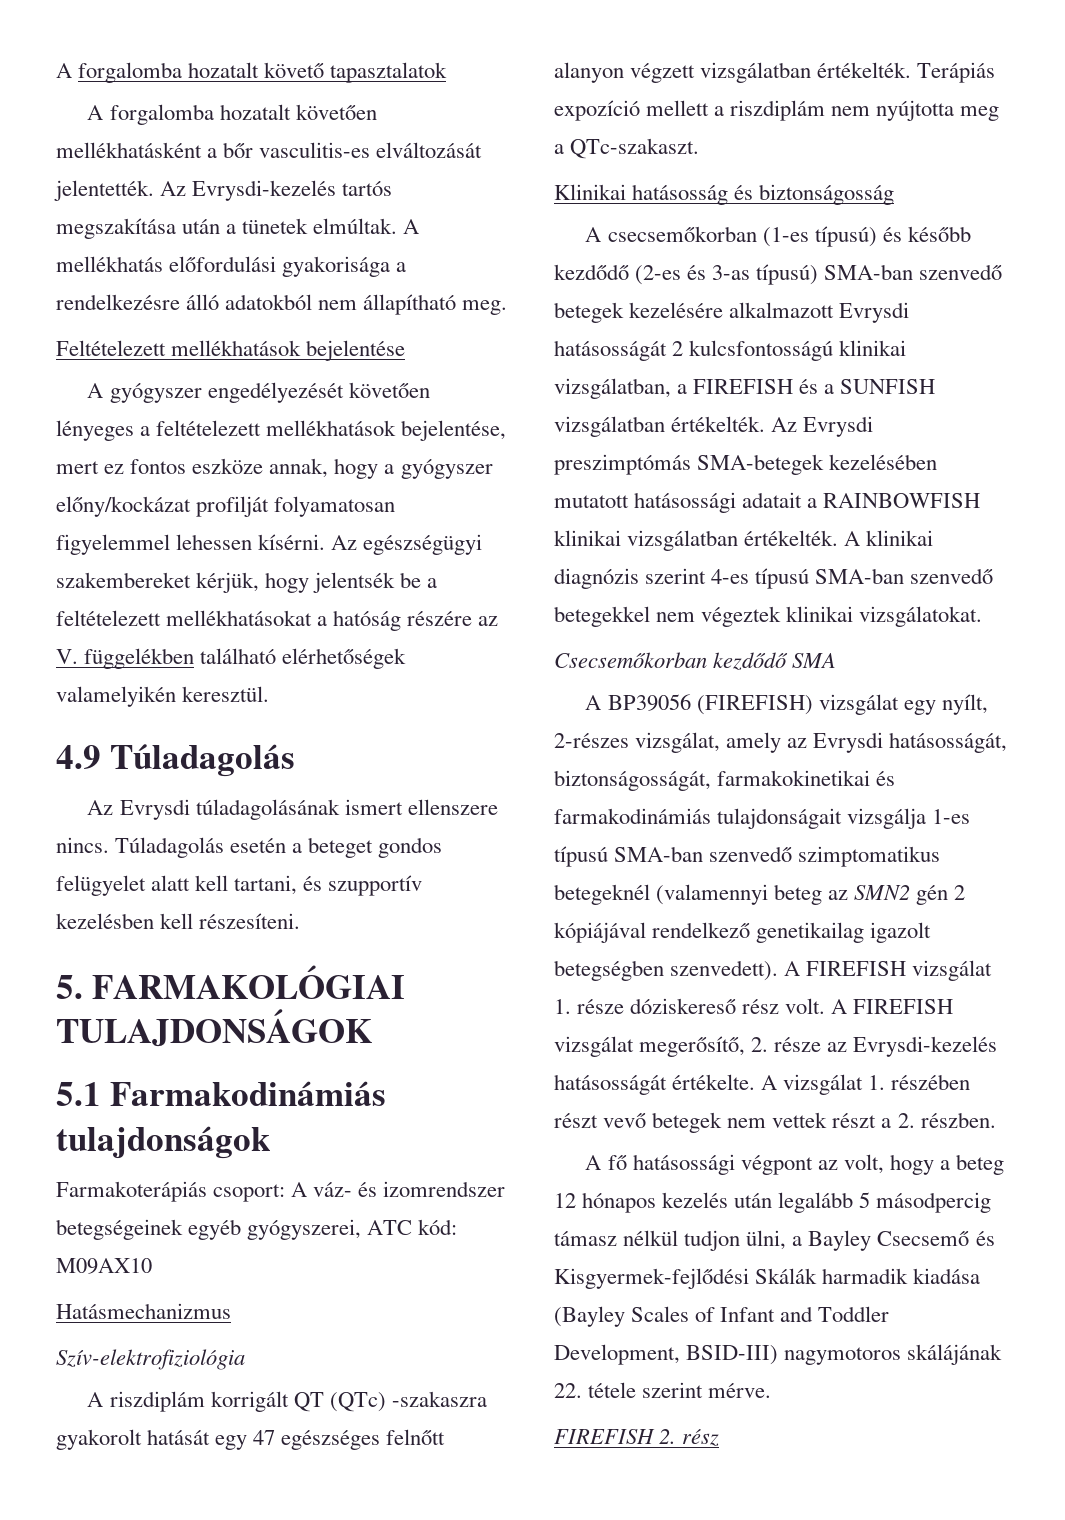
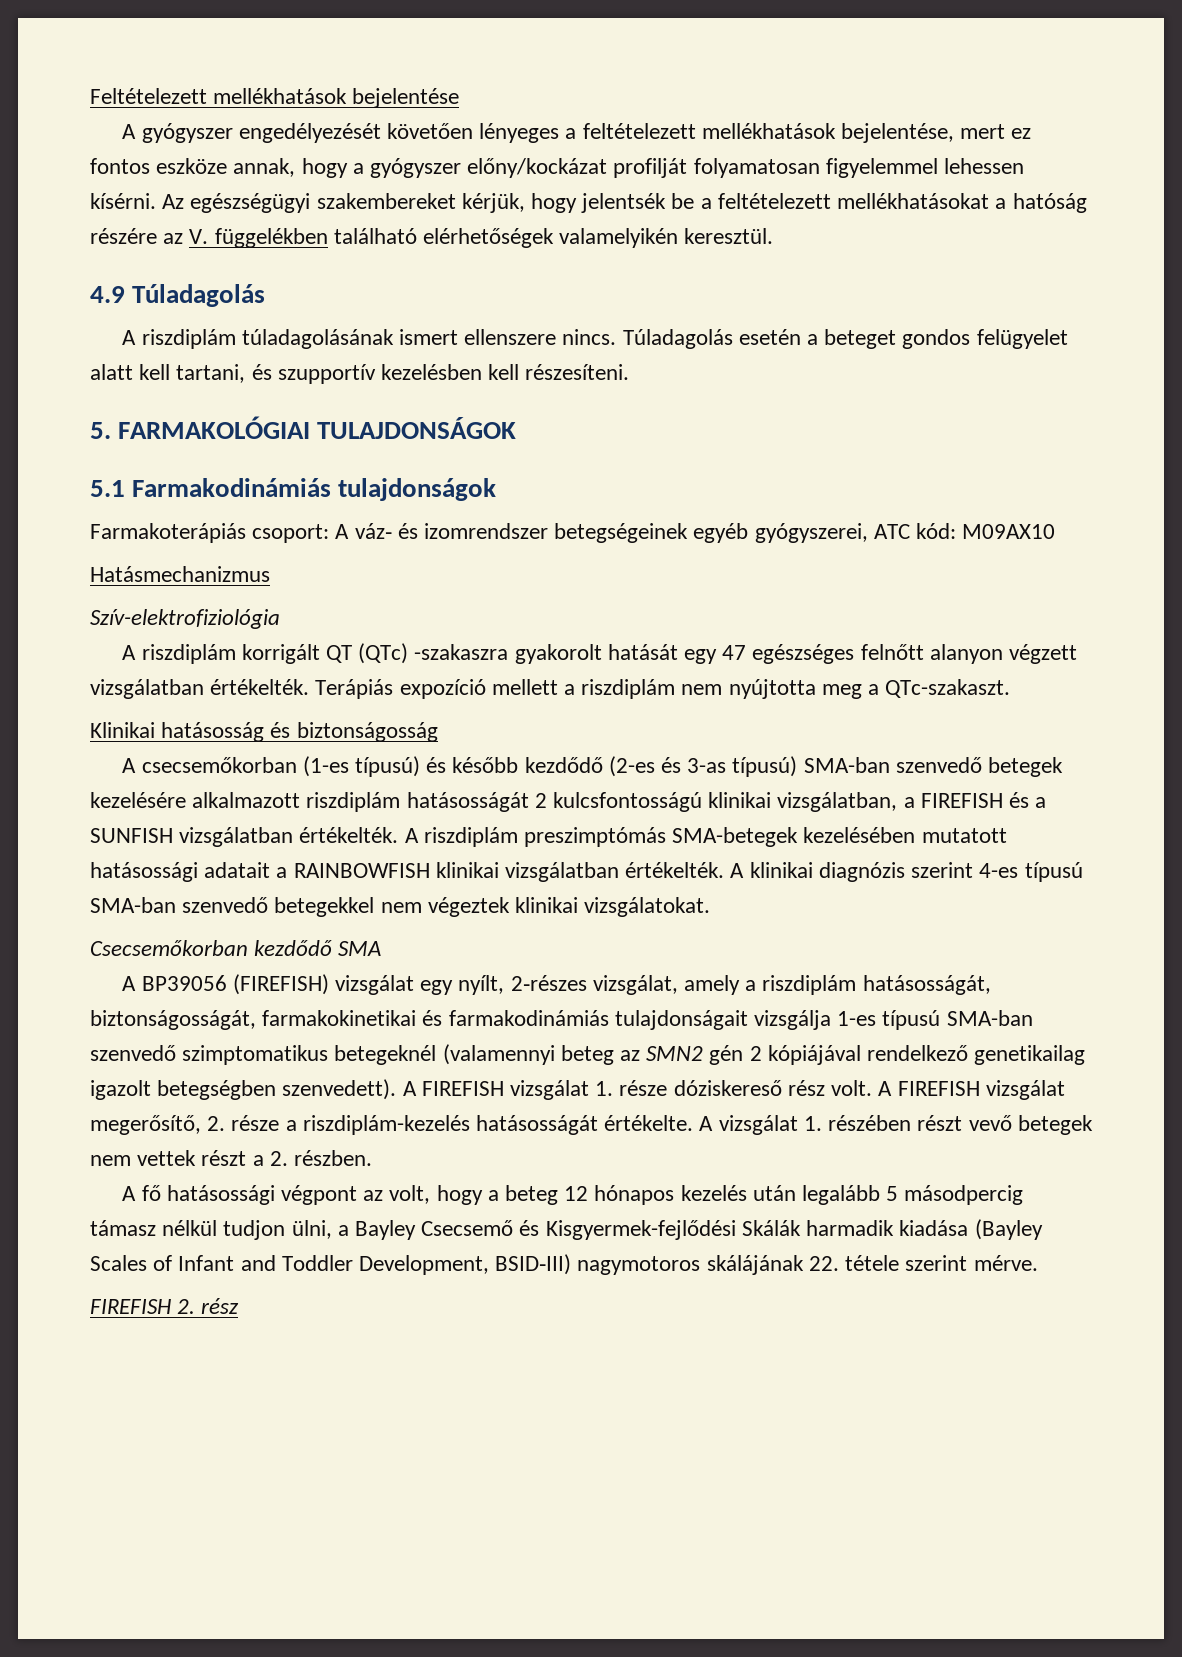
[56,62,448,83] [87,104,377,125] [56,142,483,158] [54,180,393,201] [56,218,420,239] [56,256,407,277] [56,294,508,315] A forgalomba hozatalt követő tapasztalatok // A forgalomba hozatalt követően mellékhatásként a bőr vasculitis-es elváltozását jelentették. Az Evrysdi-kezelés tartós megszakítása után a tünetek elmúltak. A mellékhatás előfordulási gyakorisága a rendelkezésre álló adatokból nem állapítható meg. // -> (90, 96) none
[87,799,190,820] Az Evrysdi -> [122,329,236,349] A riszdiplám
[839,302,910,323] Evrysdi -> [306,792,401,812] riszdiplám
[771,416,874,437] Az Evrysdi -> [404,827,518,847] A riszdiplám
[787,732,884,753] az Evrysdi -> [745,975,857,995] a riszdiplám
[827,1036,998,1057] az Evrysdi-kezelés -> [285,1115,470,1135] a riszdiplám-kezelés

